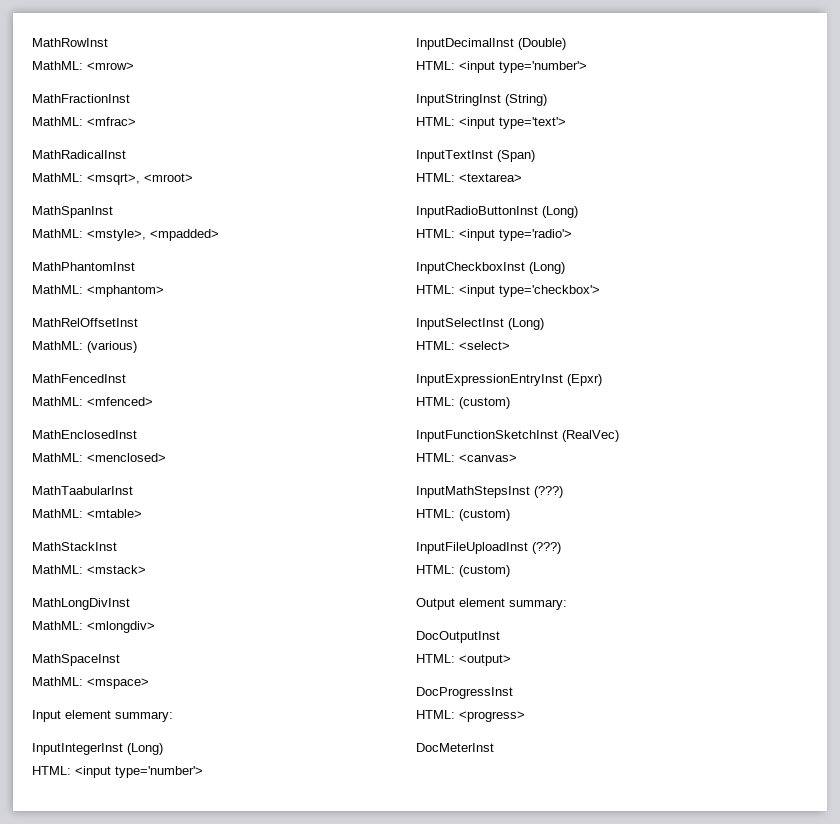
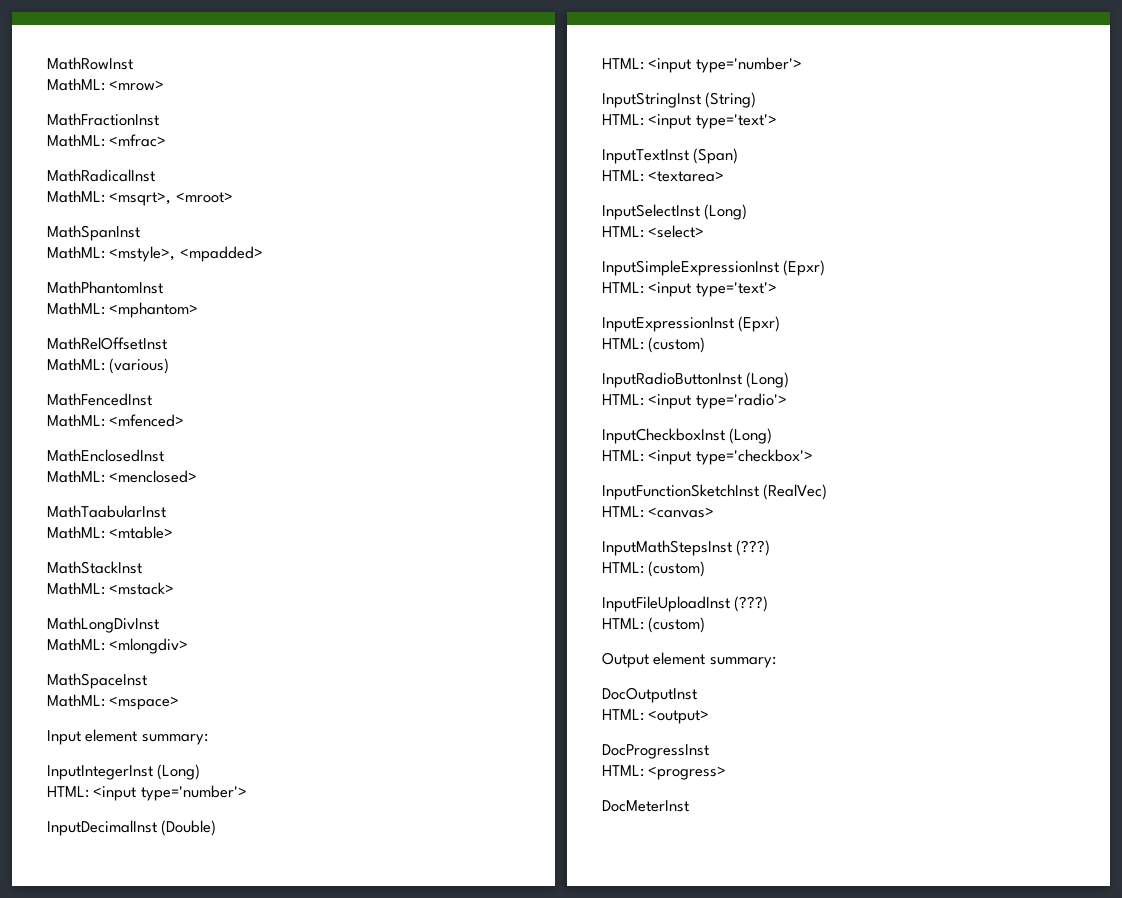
(522, 177) none -> [602,204,748,220] [602,225,705,238] [602,260,826,276] [602,282,777,297] [602,316,781,332] [602,337,706,353] // InputSelectInst (Long) // HTML: <select> // InputSimpleExpressionInst (Epxr) // HTML: <input type='text'> // InputExpressionInst (Epxr) // HTML: (custom)
[416,318,544,330] [416,341,510,350] [416,374,602,386] [416,397,510,409] // InputSelectInst (Long) // HTML: <select> // InputExpressionEntryInst (Epxr) // HTML: (custom) -> (813, 457) none

